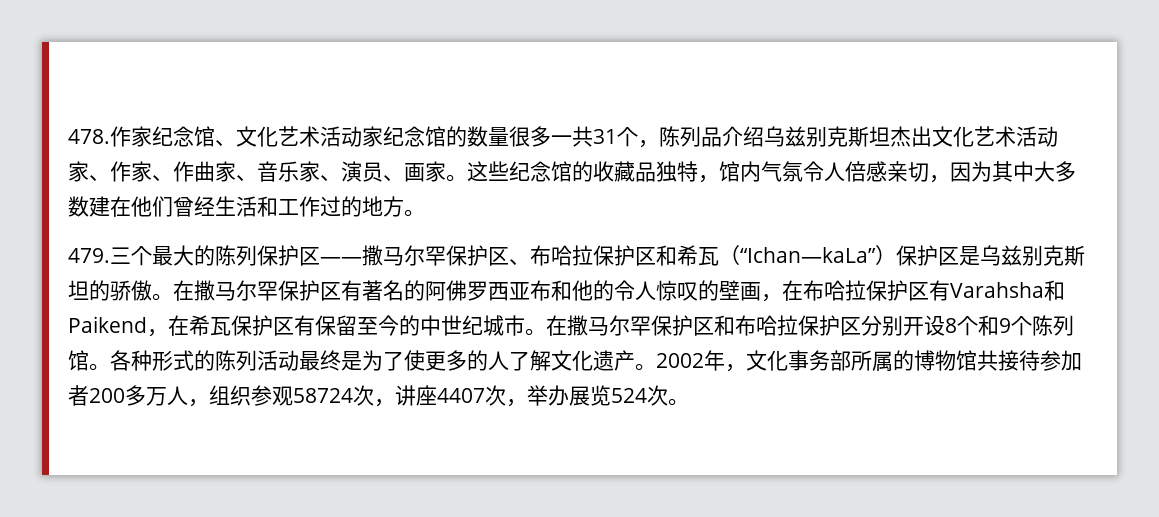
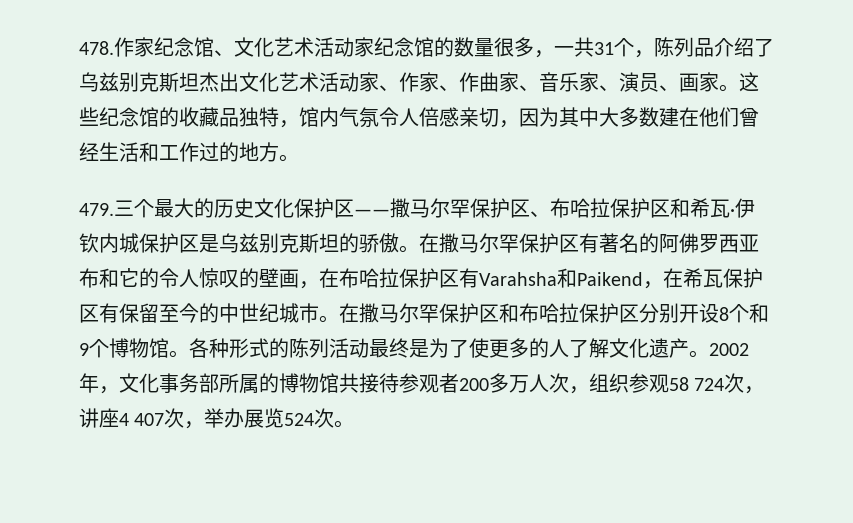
(551, 136) none -> [534,50,554,58] ，
(764, 136) none -> [754,38,774,57] 了
[215,245,257,266] 陈列 -> [214,198,294,218] 历史文化
[719,245,896,265] （“Ichan—kaLa”） -> [730,198,755,218] [79,233,139,253] ·伊钦内城
[572,280,593,301] 他 -> [119,268,139,287] 它
[1032,315,1074,336] 陈列 -> [109,338,149,358] 博物
[1061,350,1082,371] 加 -> [419,374,439,393] 观
(188, 395) none -> [549,373,569,393] 次
[293,385,485,407] 58724次，讲座4407 -> [669,373,765,394] [79,408,165,428] 58 724次，讲座4 407

